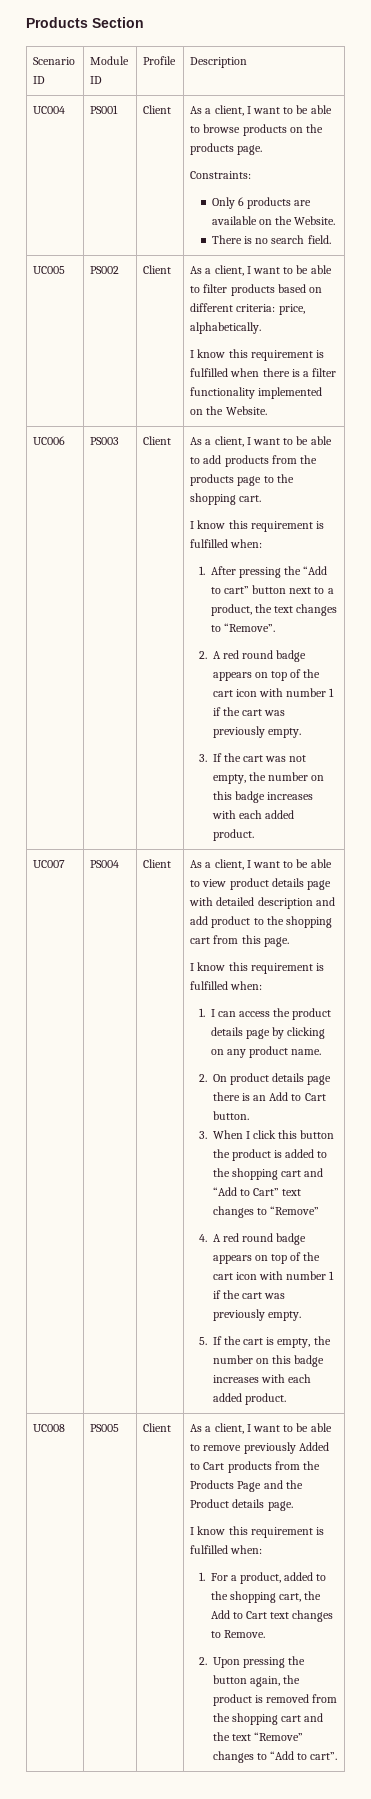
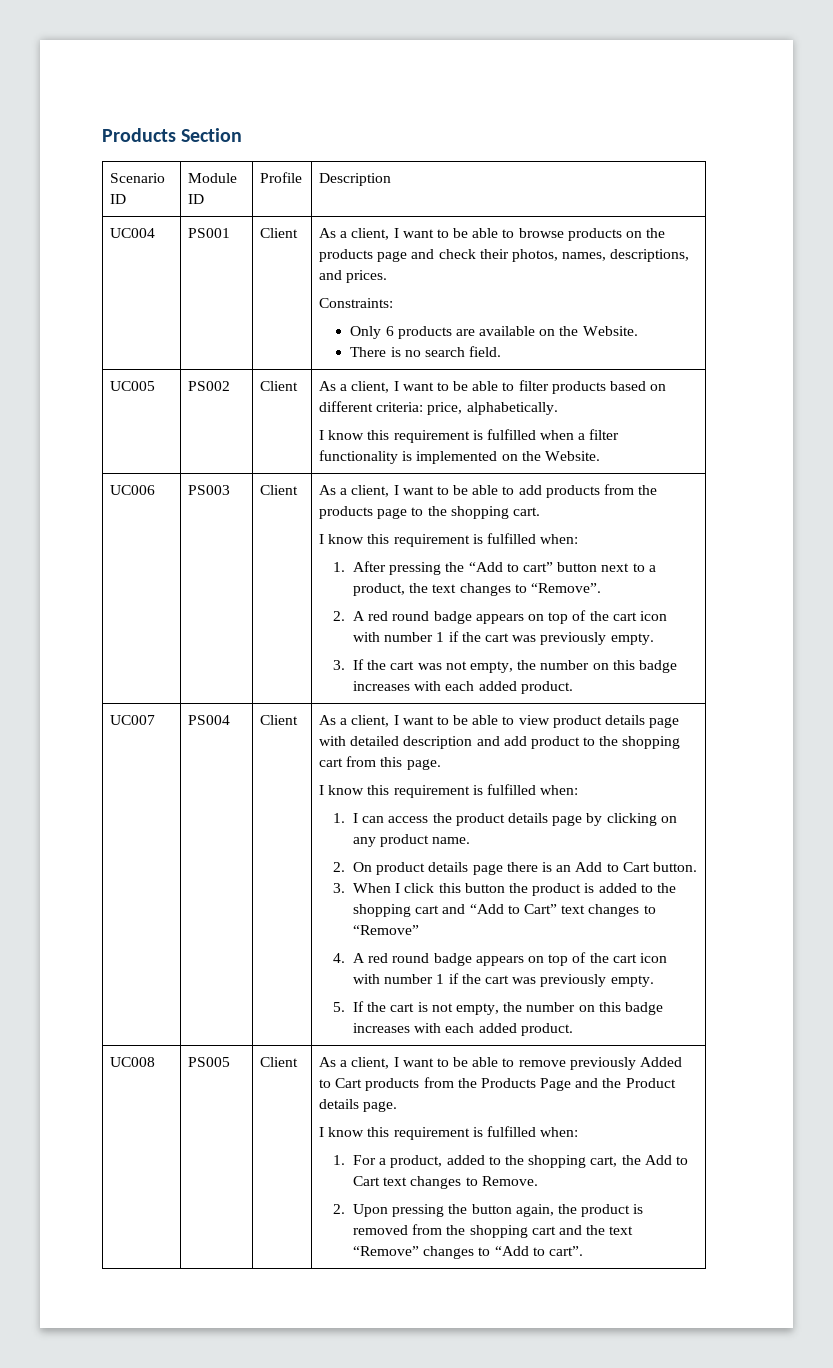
[237,145,263,155] page. -> [377,249,690,262] [318,270,388,283] page and check their photos, names, descriptions, and prices.
[262,368,300,377] there is -> (575, 435) none
(256, 393) none -> [402,451,413,461] is
(275, 1341) none -> [431,1003,453,1012] not

